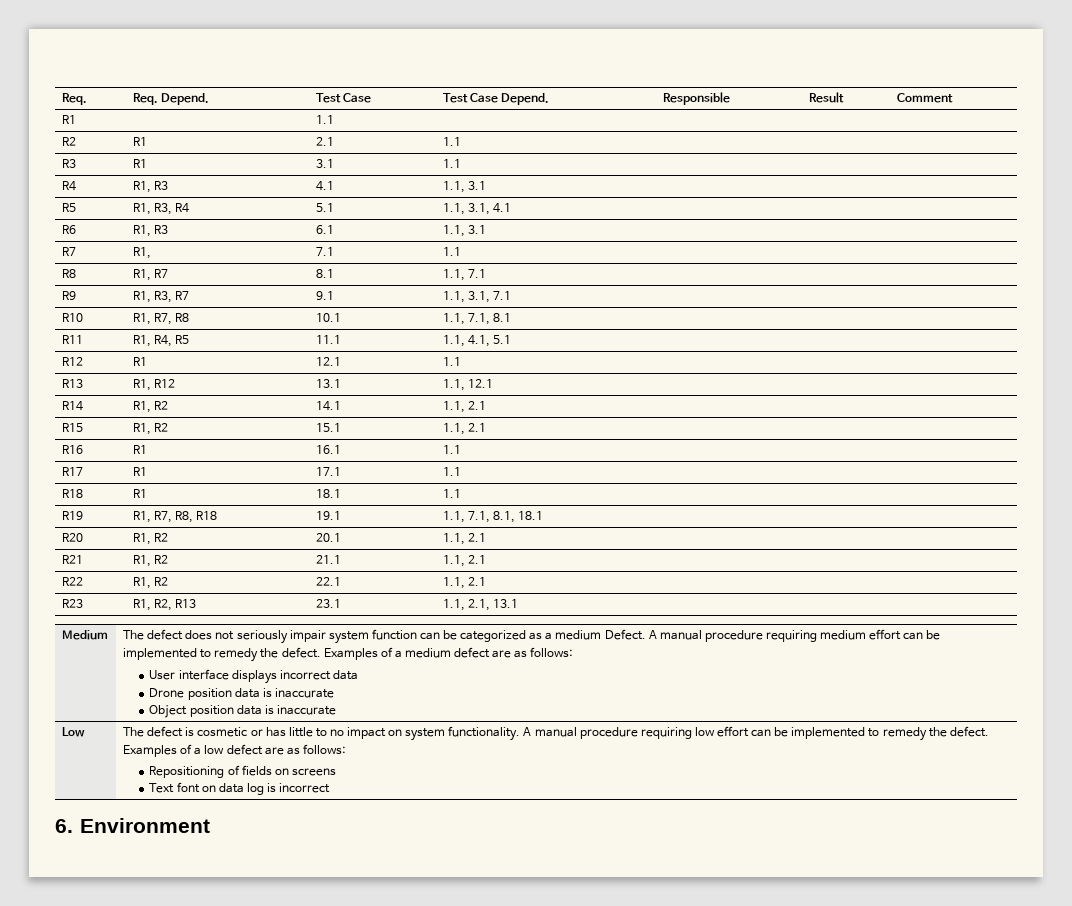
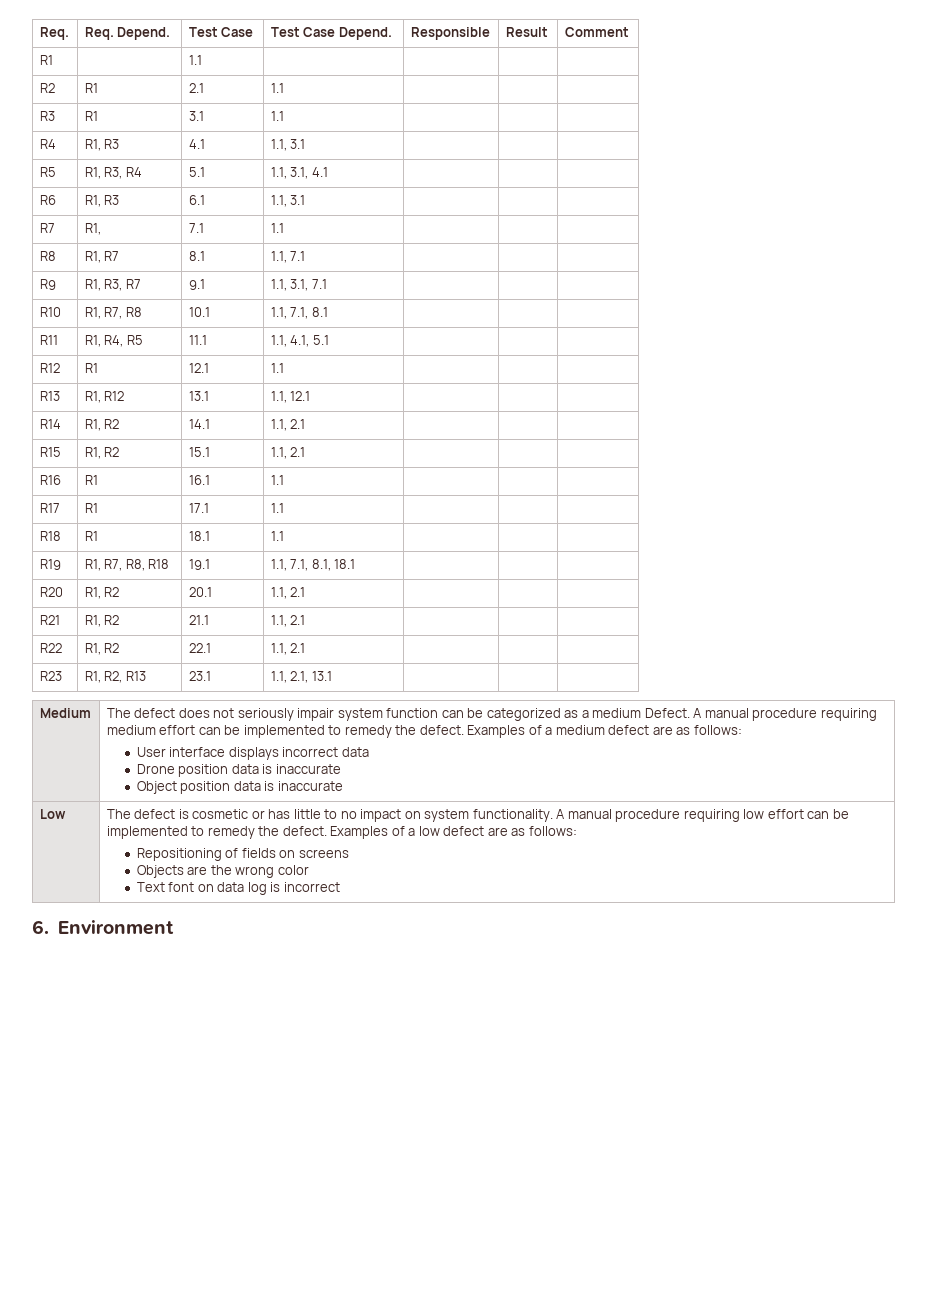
(336, 772) none -> [136,865,309,878] // Objects are the wrong color

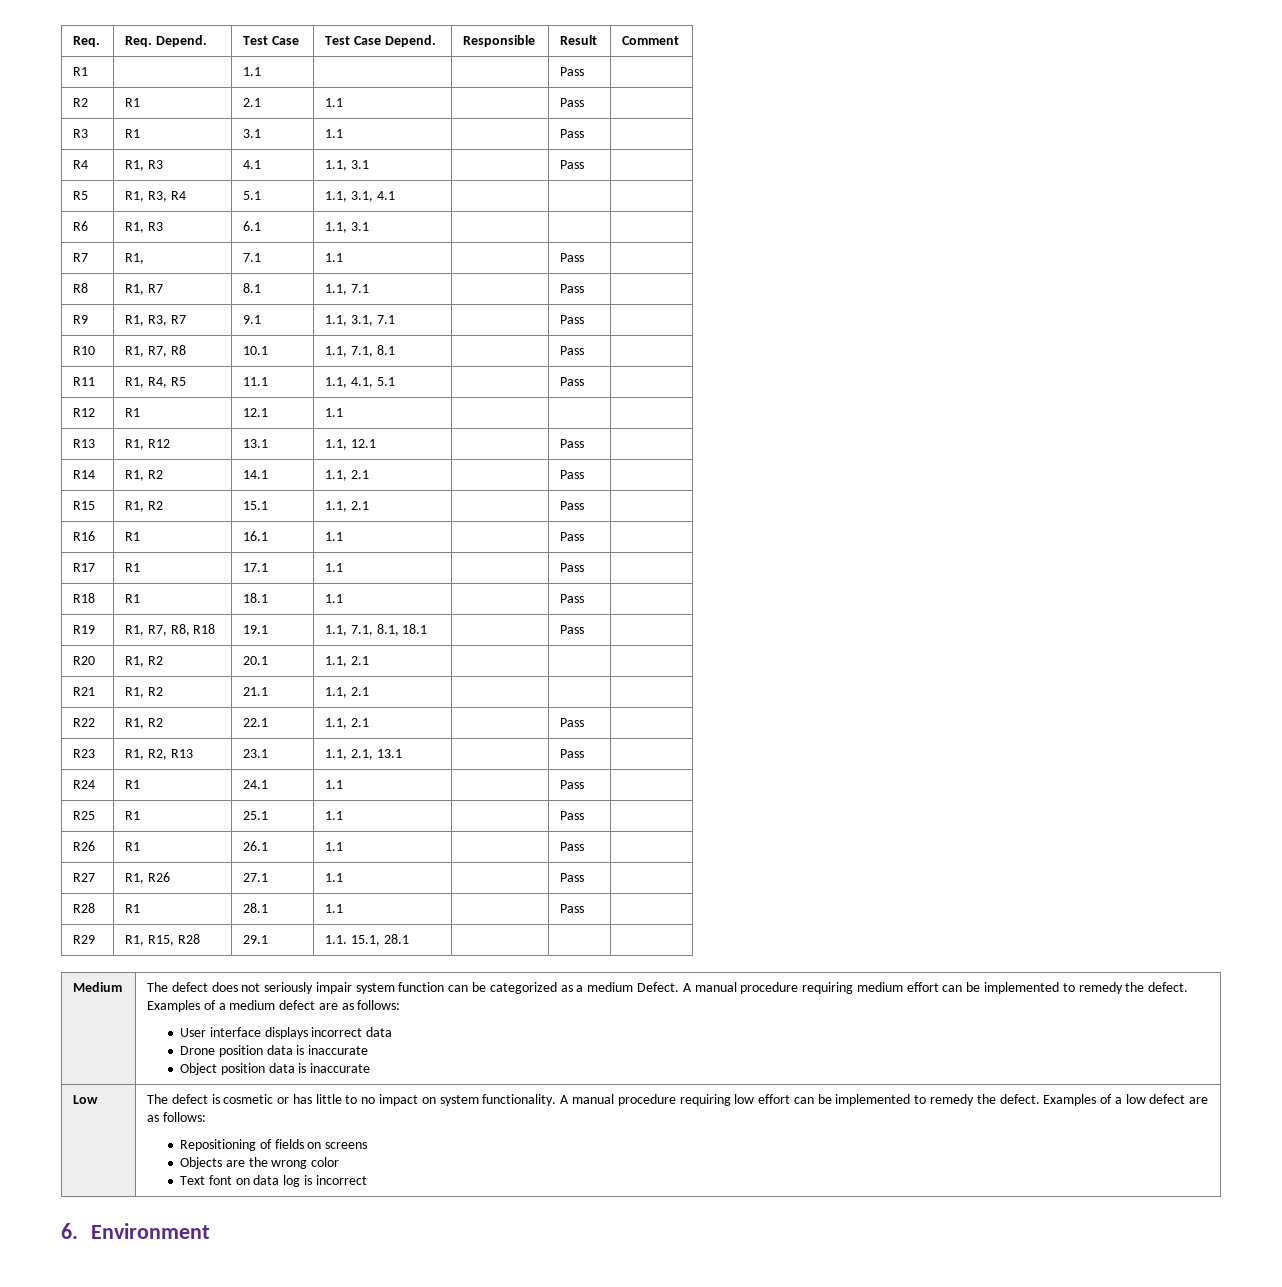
(202, 60) none -> [560,67,585,76] Pass
(284, 88) none -> [560,98,585,107] Pass
(284, 116) none -> [560,129,585,138] Pass
(306, 144) none -> [560,160,585,169] Pass
(284, 228) none -> [560,253,585,262] Pass
(306, 256) none -> [560,284,585,293] Pass
(327, 284) none -> [560,315,585,324] Pass
(328, 312) none -> [560,346,585,355] Pass
(329, 340) none -> [560,377,585,386] Pass
(311, 396) none -> [560,439,585,448] Pass
(306, 424) none -> [560,470,585,479] Pass
(306, 452) none -> [560,501,585,510] Pass
(284, 480) none -> [560,532,585,541] Pass
(284, 508) none -> [560,563,585,572] Pass
(284, 536) none -> [560,594,585,603] Pass
(356, 564) none -> [560,625,585,634] Pass
(306, 648) none -> [560,718,585,727] Pass
(332, 676) none -> [560,749,585,758] [73,780,96,789] [125,780,141,789] [243,780,269,789] [325,780,344,789] [560,780,585,789] [73,811,96,820] [125,811,141,820] [243,811,269,820] [325,811,344,820] [560,811,585,820] [73,841,96,851] [125,842,141,851] [243,841,269,851] [325,842,344,851] [560,842,585,851] [73,873,96,882] [125,872,170,884] [243,873,269,882] [325,873,344,882] [560,873,585,882] [73,903,96,913] [125,904,141,913] [243,903,269,913] [325,904,344,913] [560,904,585,913] [73,935,96,944] [125,934,200,946] [243,935,269,944] [325,934,409,946] | Pass | // R24 | R1 | 24.1 | 1.1 | | Pass | // R25 | R1 | 25.1 | 1.1 | | Pass | // R26 | R1 | 26.1 | 1.1 | | Pass | // R27 | R1, R26 | 27.1 | 1.1 | | Pass | // R28 | R1 | 28.1 | 1.1 | | Pass | // R29 | R1, R15, R28 | 29.1 | 1.1. 15.1, 28.1 |

